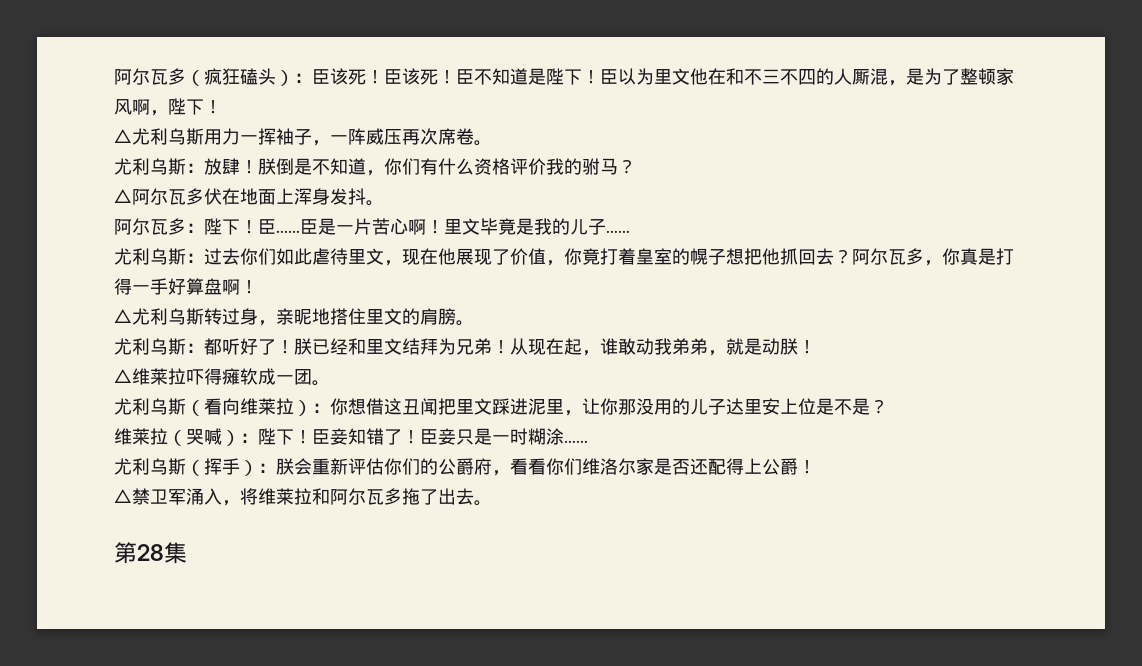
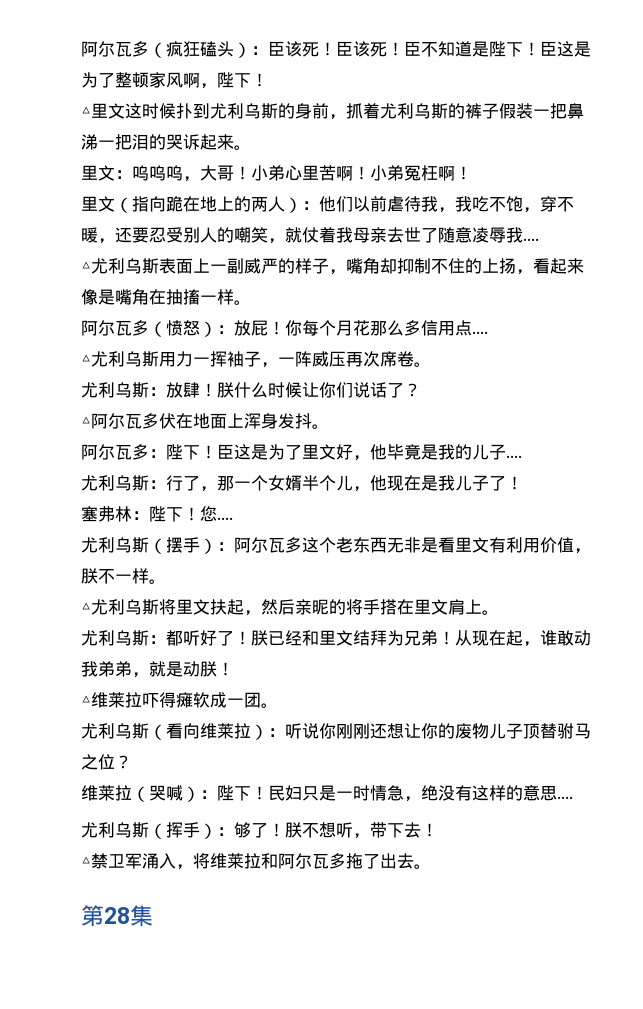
[618,68,906,86] 以为里文他在和不三不四的人厮混， -> [557,41,574,57] 这
(222, 107) none -> [81,103,584,120] [81,134,251,150] [81,165,472,182] [81,196,574,213] [81,227,539,244] [81,257,584,275] [81,288,251,305] [81,320,488,337] // △里文这时候扑到尤利乌斯的身前，抓着尤利乌斯的裤子假装一把鼻涕一把泪的哭诉起来。 // 里文：呜呜呜，大哥！小弟心里苦啊！小弟冤枉啊！ // 里文（指向跪在地上的两人）：他们以前虐待我，我吃不饱，穿不暖，还要忍受别人的嘲笑，就仗着我母亲去世了随意凌辱我.... // △尤利乌斯表面上一副威严的样子，嘴角却抑制不住的上扬，看起来像是嘴角在抽搐一样。 // 阿尔瓦多（愤怒）：放屁！你每个月花那么多信用点....
[276,158,618,176] 倒是不知道，你们有什么资格评价我的驸马 -> [234,382,404,398] 什么时候让你们说话了
[276,218,480,235] ……臣是一片苦心啊！里文 -> [234,444,387,461] 这是为了里文好，他
[606,230,630,233] [114,248,1014,266] [114,278,258,295] [114,308,456,326] …… // 尤利乌斯：过去你们如此虐待里文，现在他展现了价值，你竟打着皇室的幌子想把他抓回去？阿尔瓦多，你真是打得一手好算盘啊！ // △尤利乌斯转过身，亲昵地搭住里文的肩膀 -> [506,455,522,458] [81,475,523,492] [81,506,233,522] [81,537,591,554] [81,568,166,584] [81,599,482,616] .... // 尤利乌斯：行了，那一个女婿半个儿，他现在是我儿子了！ // 塞弗林：陛下！您.... // 尤利乌斯（摆手）：阿尔瓦多这个老东西无非是看里文有利用价值，朕不一样。 // △尤利乌斯将里文扶起，然后亲昵的将手搭在里文肩上
[330,398,870,416] 你想借这丑闻把里文踩进泥里，让你那没用的儿子达里安上位是不是 -> [285,723,591,739] [81,754,115,770] 听说你刚刚还想让你的废物儿子顶替驸马之位
[312,428,588,445] 臣妾知错了！臣妾只是一时糊涂…… -> [268,785,573,802] 民妇只是一时情急，绝没有这样的意思....
[276,458,798,476] 朕会重新评估你们的公爵府，看看你们维洛尔家是否还配得上公爵 -> [234,822,421,839] 够了！朕不想听，带下去

